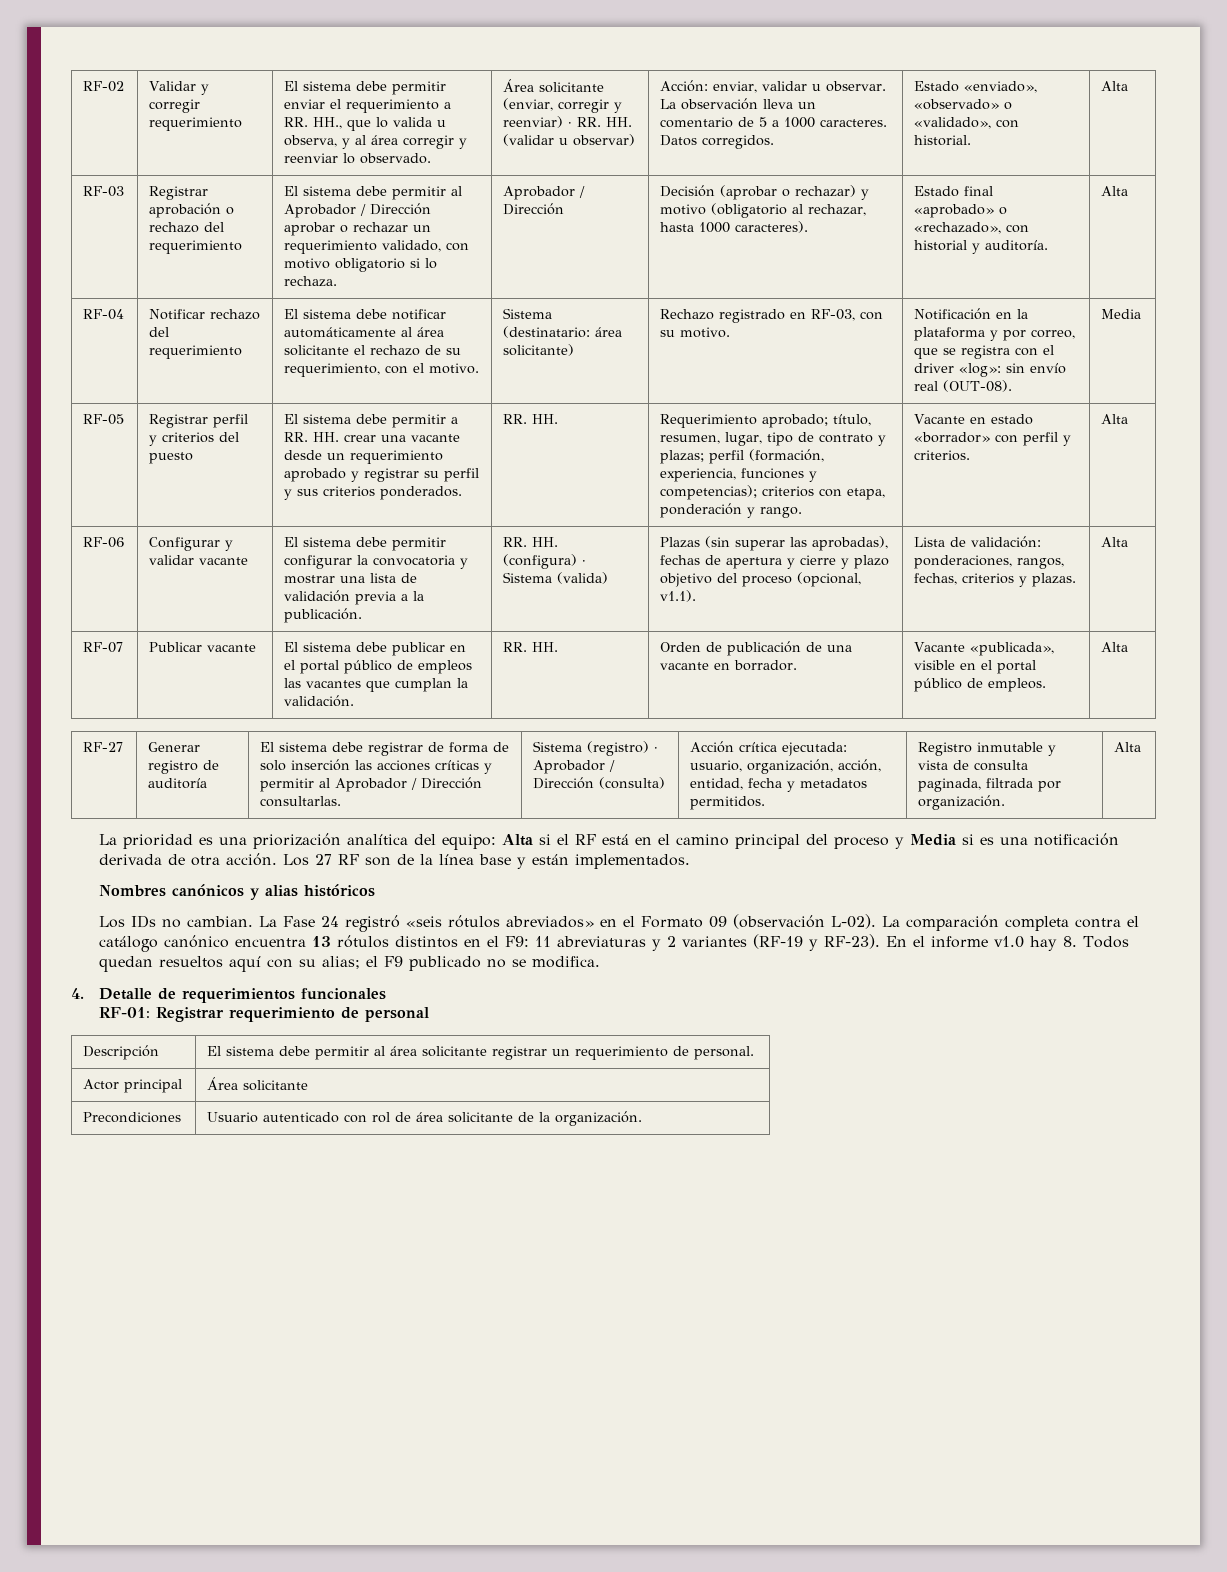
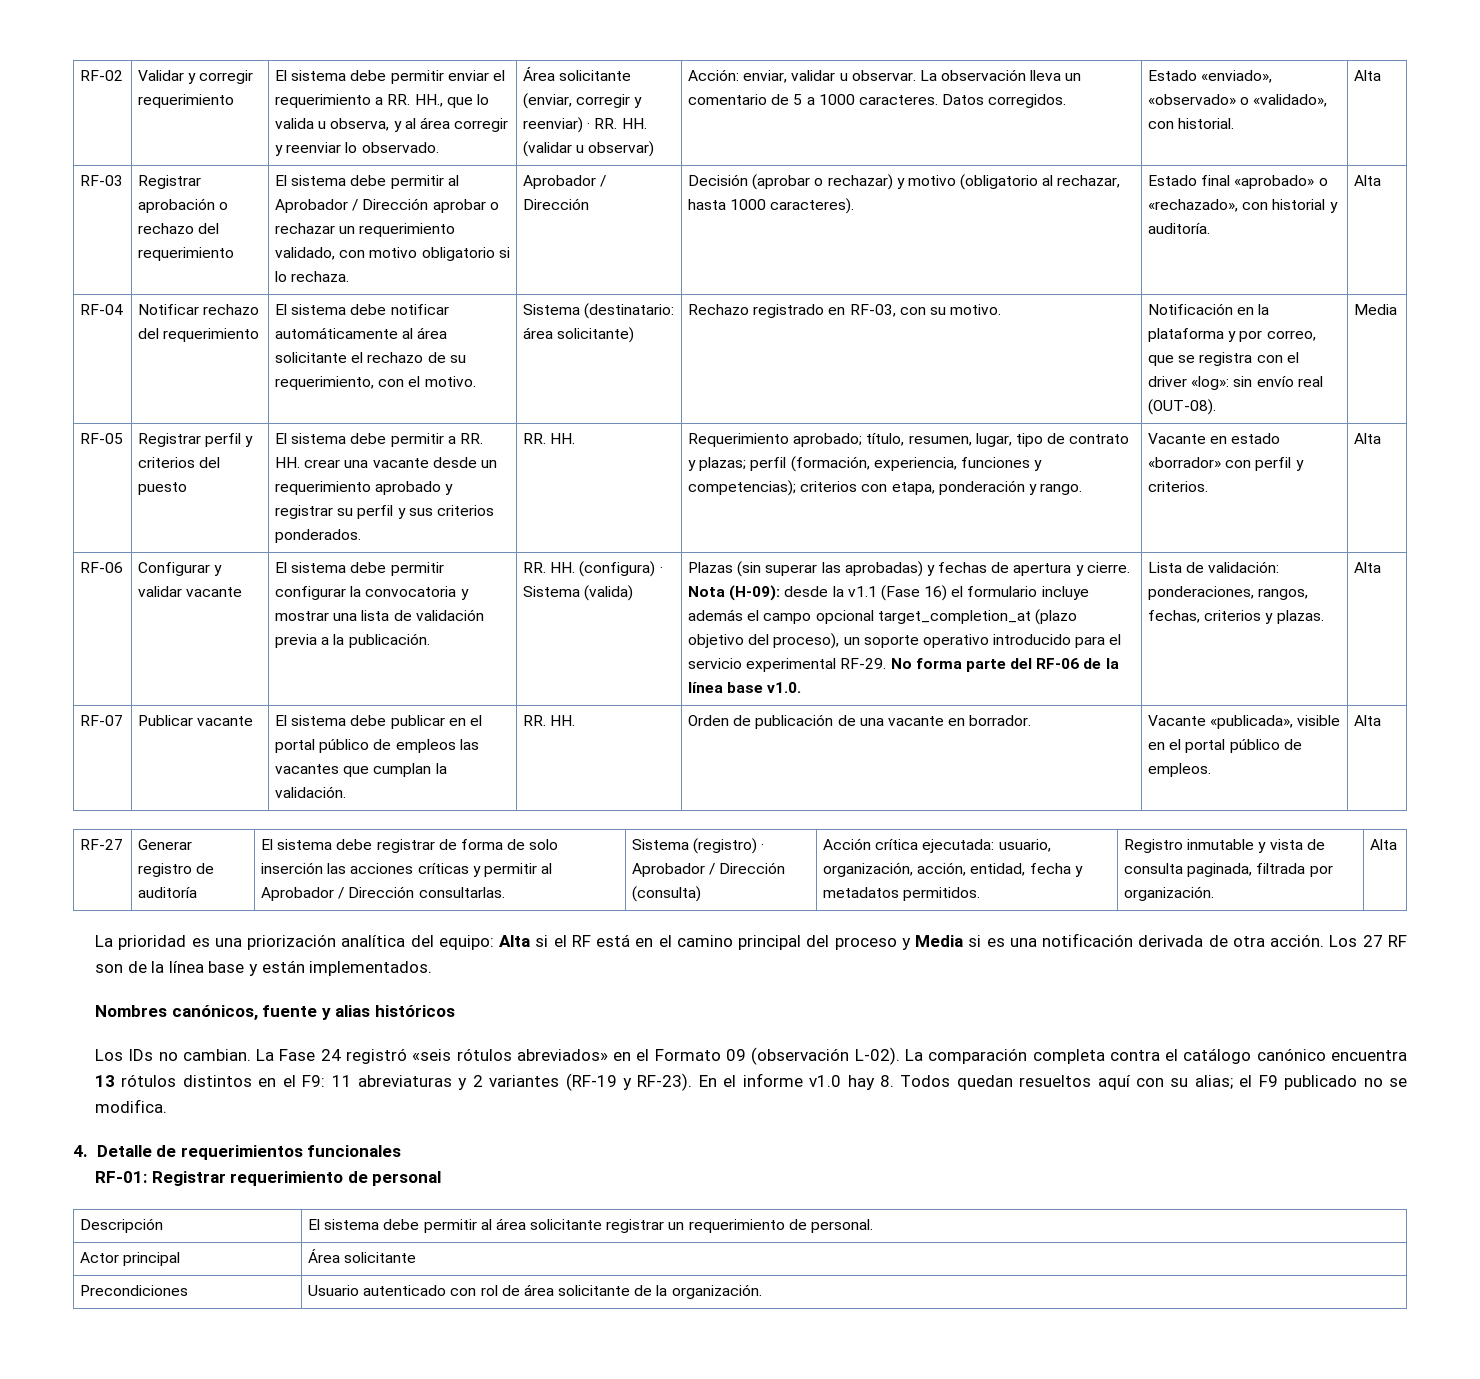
[812,536,889,551] aprobadas), -> [844,561,935,577] aprobadas) y
[800,555,890,569] [660,572,862,587] [660,590,697,602] cierre y plazo objetivo del proceso (opcional, v1.1). -> [1086,562,1130,573] [688,585,1089,601] [688,609,1077,625] [688,633,1122,649] [688,658,1119,672] [688,682,802,693] cierre. Nota (H-09): desde la v1.1 (Fase 16) el formulario incluye además el campo opcional target_completion_at (plazo objetivo del proceso), un soporte operativo introducido para el servicio experimental RF-29. No forma parte del RF-06 de la línea base v1.0.
[171,884,244,897] canónicos -> [171,1005,318,1020] canónicos, fuente

